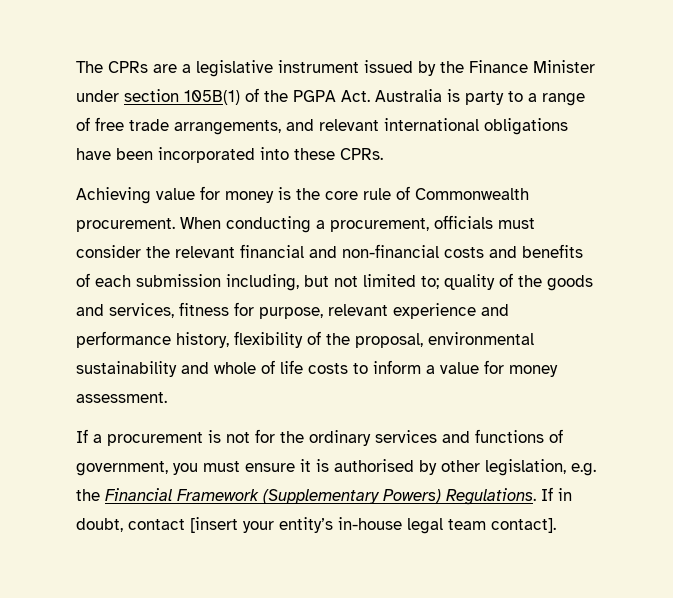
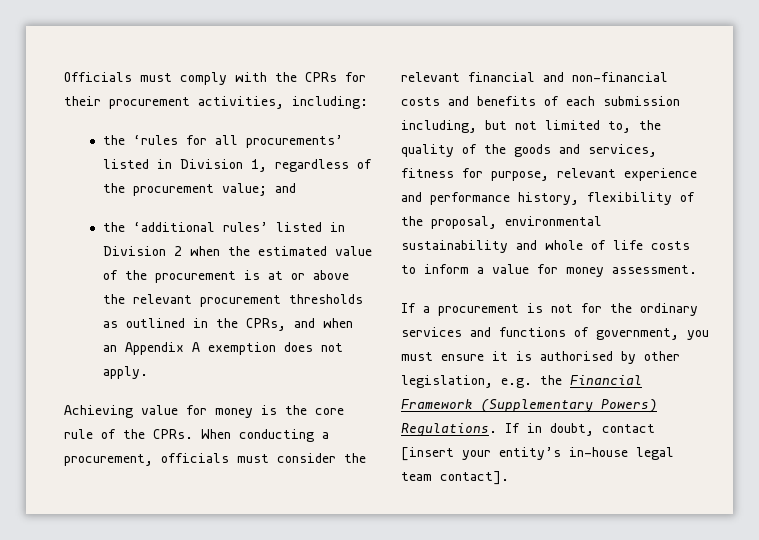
[76,60,595,77] [76,88,585,106] [76,117,568,135] [76,147,383,163] The CPRs are a legislative instrument issued by the Finance Minister under section 105B(1) of the PGPA Act. Australia is party to a range of free trade arrangements, and relevant international obligations have been incorporated into these CPRs. -> [64,72,366,85] [64,96,368,109] [102,135,343,148] [102,159,372,172] [102,183,296,196] [102,222,345,232] [102,246,372,256] [102,270,349,283] [102,294,363,307] [102,318,353,331] [102,342,343,355] [102,366,148,379] Officials must comply with the CPRs for their procurement activities, including: // the ‘rules for all procurements’ listed in Division 1, regardless of the procurement value; and // the ‘additional rules’ listed in Division 2 when the estimated value of the procurement is at or above the relevant procurement thresholds as outlined in the CPRs, and when an Appendix A exemption does not apply.
[415,188,529,200] [76,218,175,232] Commonwealth procurement. -> [123,429,193,439] the CPRs.
[421,276,439,289] to; -> [608,120,661,133] to, the

